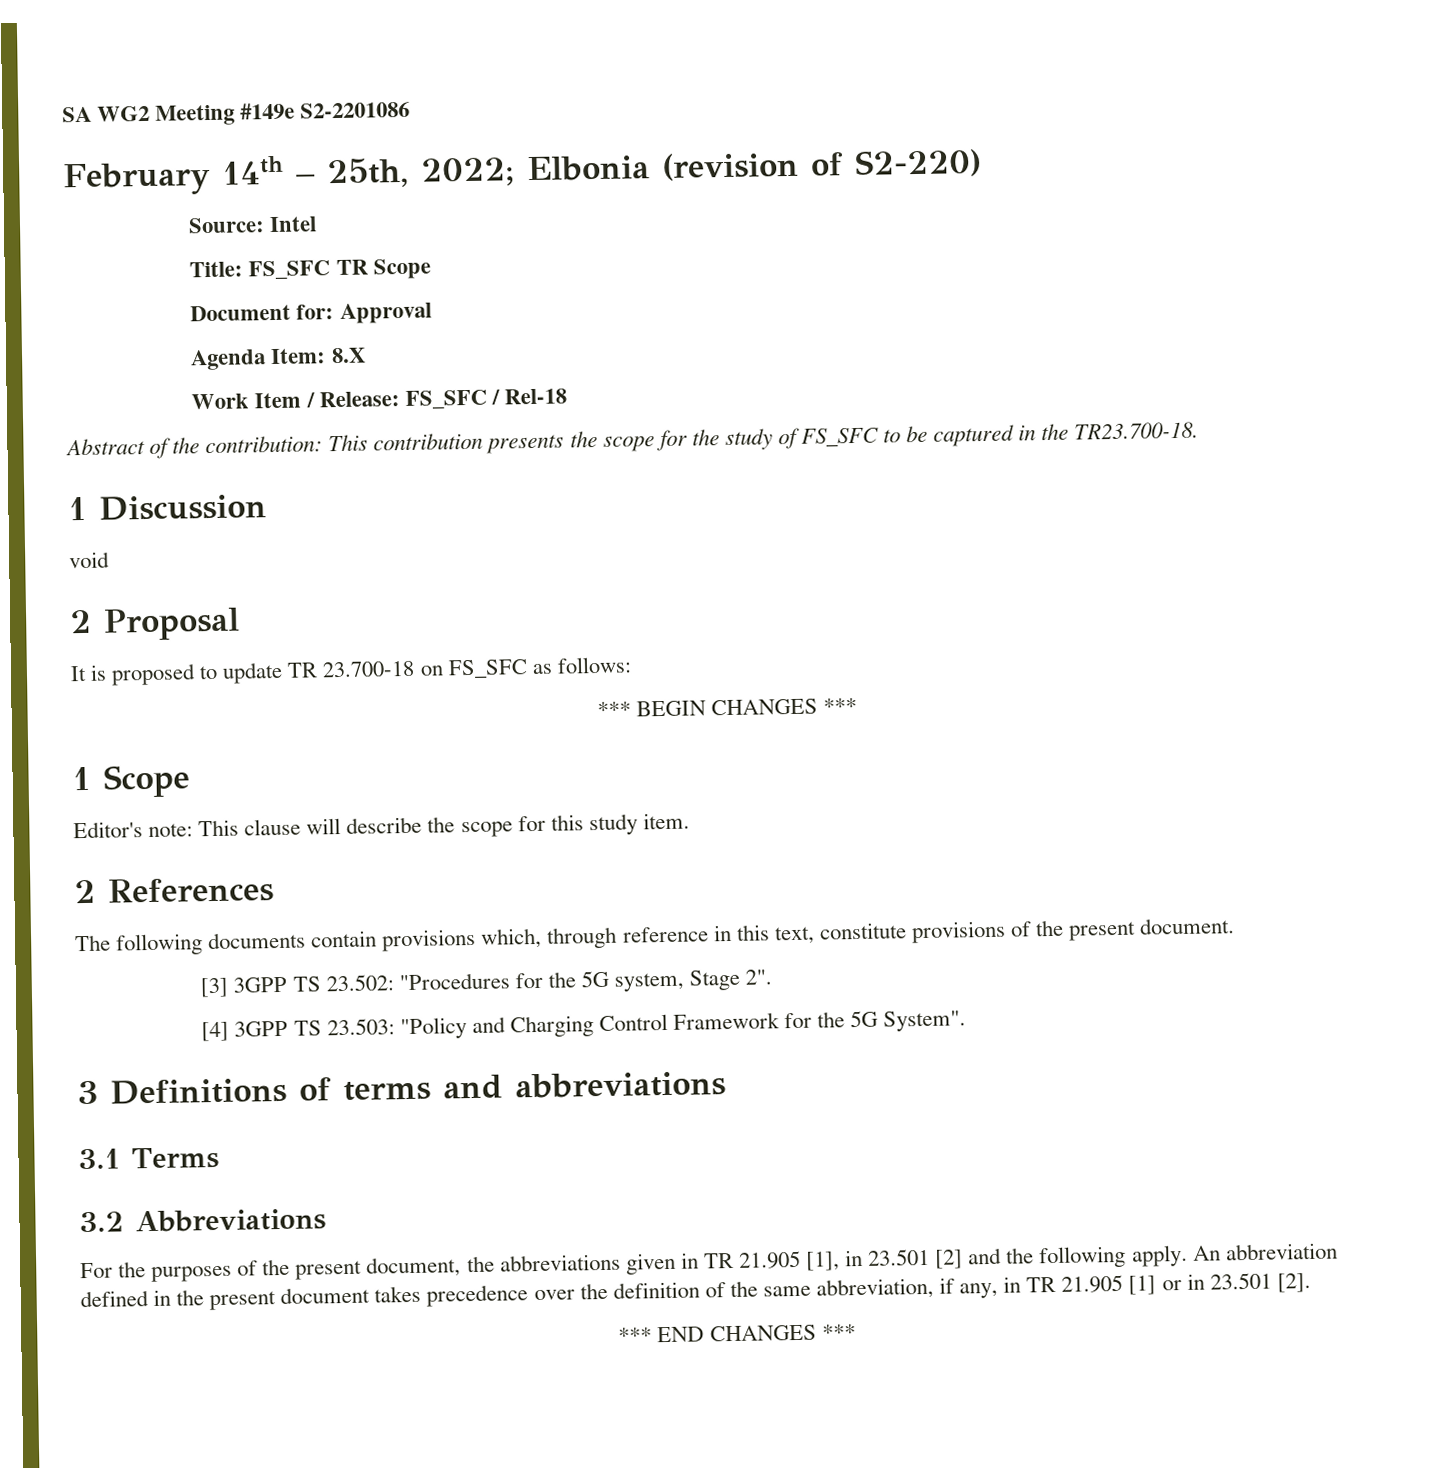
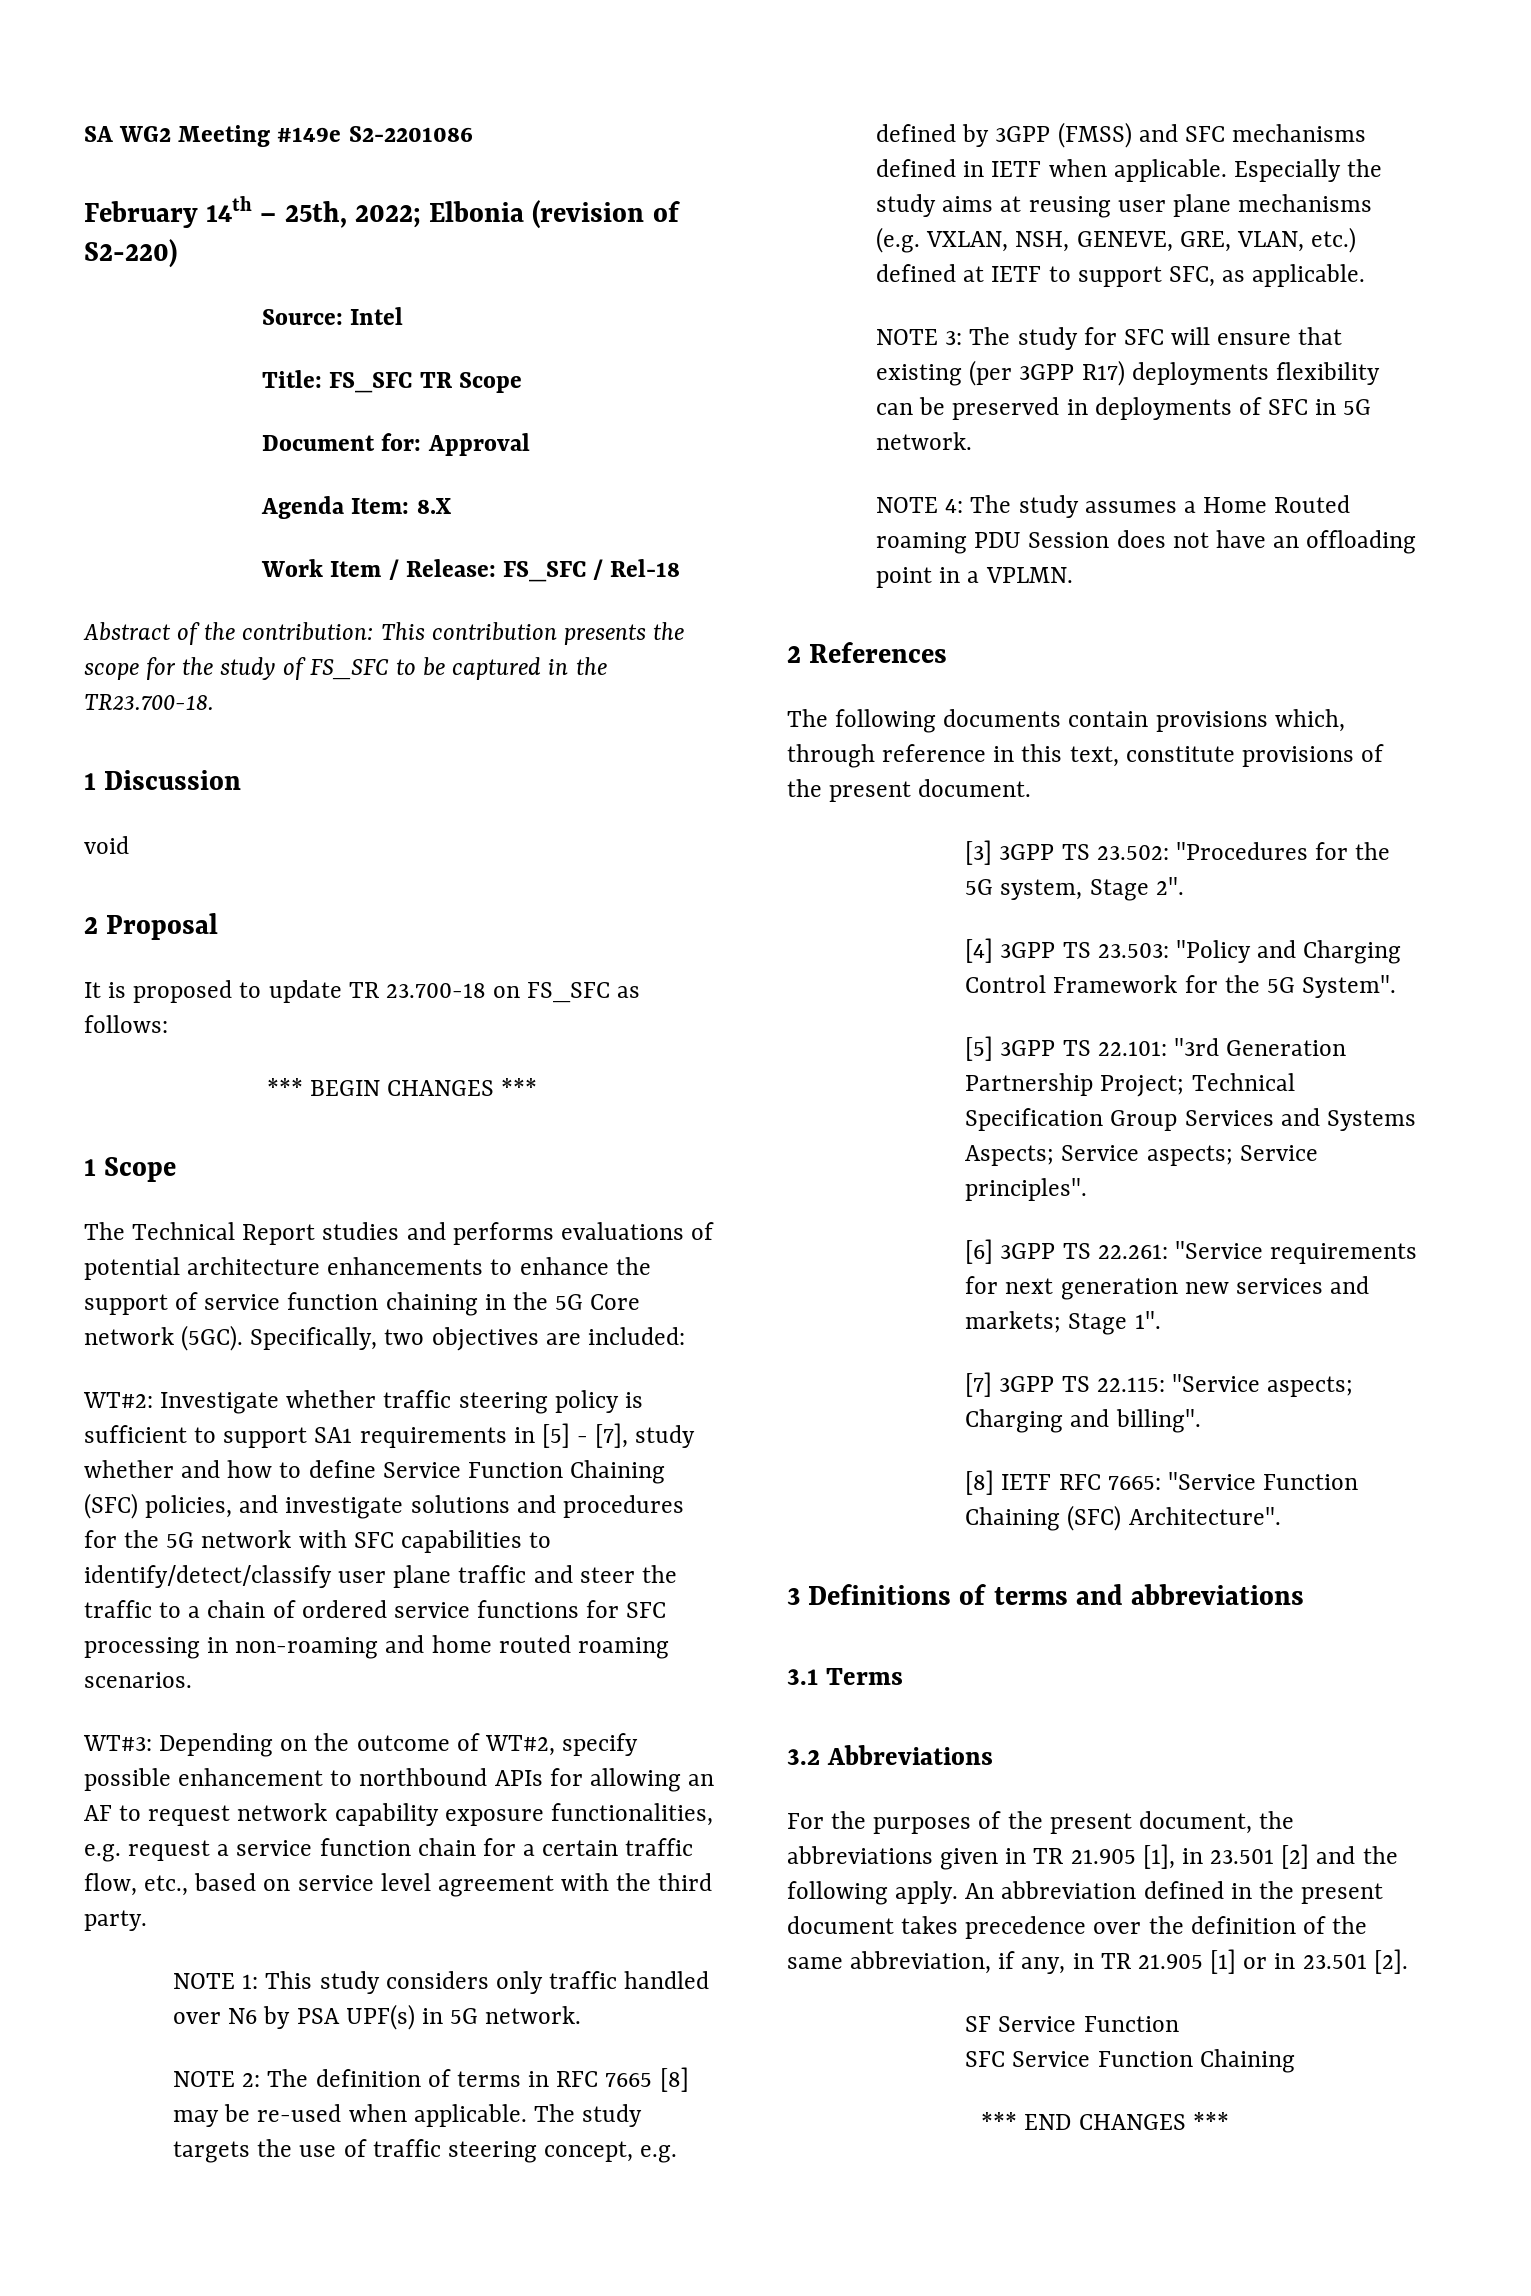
[73,812,690,839] Editor's note: This clause will describe the scope for this study item. -> [84,1222,715,1245] [84,1257,651,1280] [84,1292,641,1316] [84,1325,685,1351] [83,1390,643,1414] [84,1423,696,1448] [84,1460,666,1484] [84,1493,684,1519] [84,1530,552,1553] [84,1565,677,1588] [84,1600,667,1618] [84,1635,669,1659] [84,1672,192,1688] [83,1733,639,1757] [84,1768,715,1792] [84,1803,713,1826] [84,1838,694,1862] [84,1873,713,1897] [84,1910,147,1931] [173,1971,710,1994] [173,2004,582,2030] [173,2067,689,2092] [173,2104,643,2127] [173,2139,678,2163] [876,122,1367,148] [876,159,1383,182] [876,194,1373,218] [876,227,1357,253] [876,264,1366,287] [876,327,1343,350] [876,360,1380,386] [876,397,1372,420] [876,432,973,450] [876,495,1351,518] [876,530,1417,554] [876,567,1073,588] The Technical Report studies and performs evaluations of potential architecture enhancements to enhance the support of service function chaining in the 5G Core network (5GC). Specifically, two objectives are included: // WT#2: Investigate whether traffic steering policy is sufficient to support SA1 requirements in [5] - [7], study whether and how to define Service Function Chaining (SFC) policies, and investigate solutions and procedures for the 5G network with SFC capabilities to identify/detect/classify user plane traffic and steer the traffic to a chain of ordered service functions for SFC processing in non-roaming and home routed roaming scenarios. // WT#3: Depending on the outcome of WT#2, specify possible enhancement to northbound APIs for allowing an AF to request network capability exposure functionalities, e.g. request a service function chain for a certain traffic flow, etc., based on service level agreement with the third party. // NOTE 1: This study considers only traffic handled over N6 by PSA UPF(s) in 5G network. // NOTE 2: The definition of terms in RFC 7665 [8] may be re-used when applicable. The study targets the use of traffic steering concept, e.g. defined by 3GPP (FMSS) and SFC mechanisms defined in IETF when applicable. Especially the study aims at reusing user plane mechanisms (e.g. VXLAN, NSH, GENEVE, GRE, VLAN, etc.) defined at IETF to support SFC, as applicable. // NOTE 3: The study for SFC will ensure that existing (per 3GPP R17) deployments flexibility can be preserved in deployments of SFC in 5G network. // NOTE 4: The study assumes a Home Routed roaming PDU Session does not have an offloading point in a VPLMN.
(967, 1021) none -> [965,1036,1346,1061] [965,1073,1295,1097] [965,1108,1416,1131] [965,1145,1318,1166] [965,1178,1088,1201] [965,1239,1417,1264] [965,1276,1369,1300] [965,1311,1161,1335] [965,1372,1353,1397] [965,1409,1201,1433] [965,1470,1358,1495] [965,1505,1281,1531] // [5] 3GPP TS 22.101: "3rd Generation Partnership Project; Technical Specification Group Services and Systems Aspects; Service aspects; Service principles". // [6] 3GPP TS 22.261: "Service requirements for next generation new services and markets; Stage 1". // [7] 3GPP TS 22.115: "Service aspects; Charging and billing". // [8] IETF RFC 7665: "Service Function Chaining (SFC) Architecture".
(1311, 1283) none -> [965,2016,1179,2032] [965,2049,1295,2073] // SF Service Function // SFC Service Function Chaining

